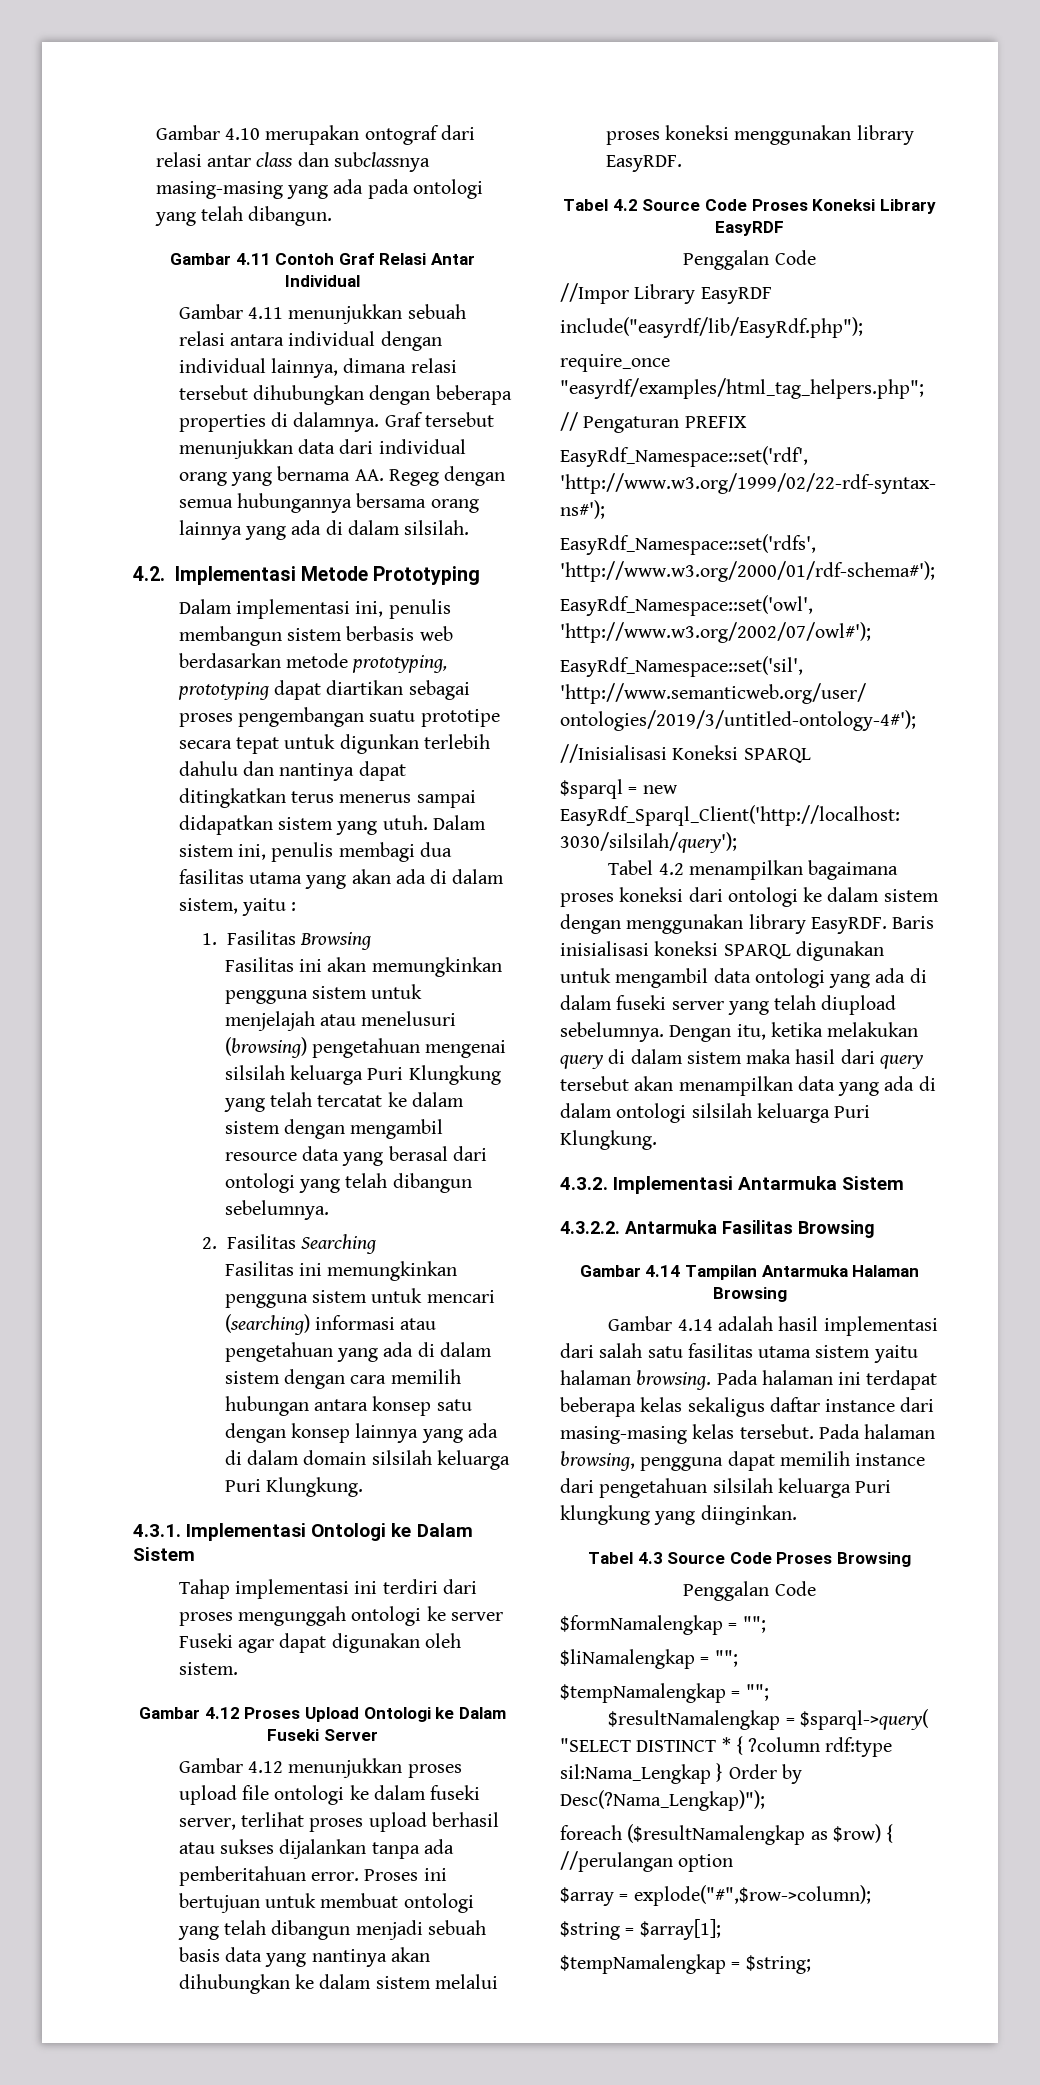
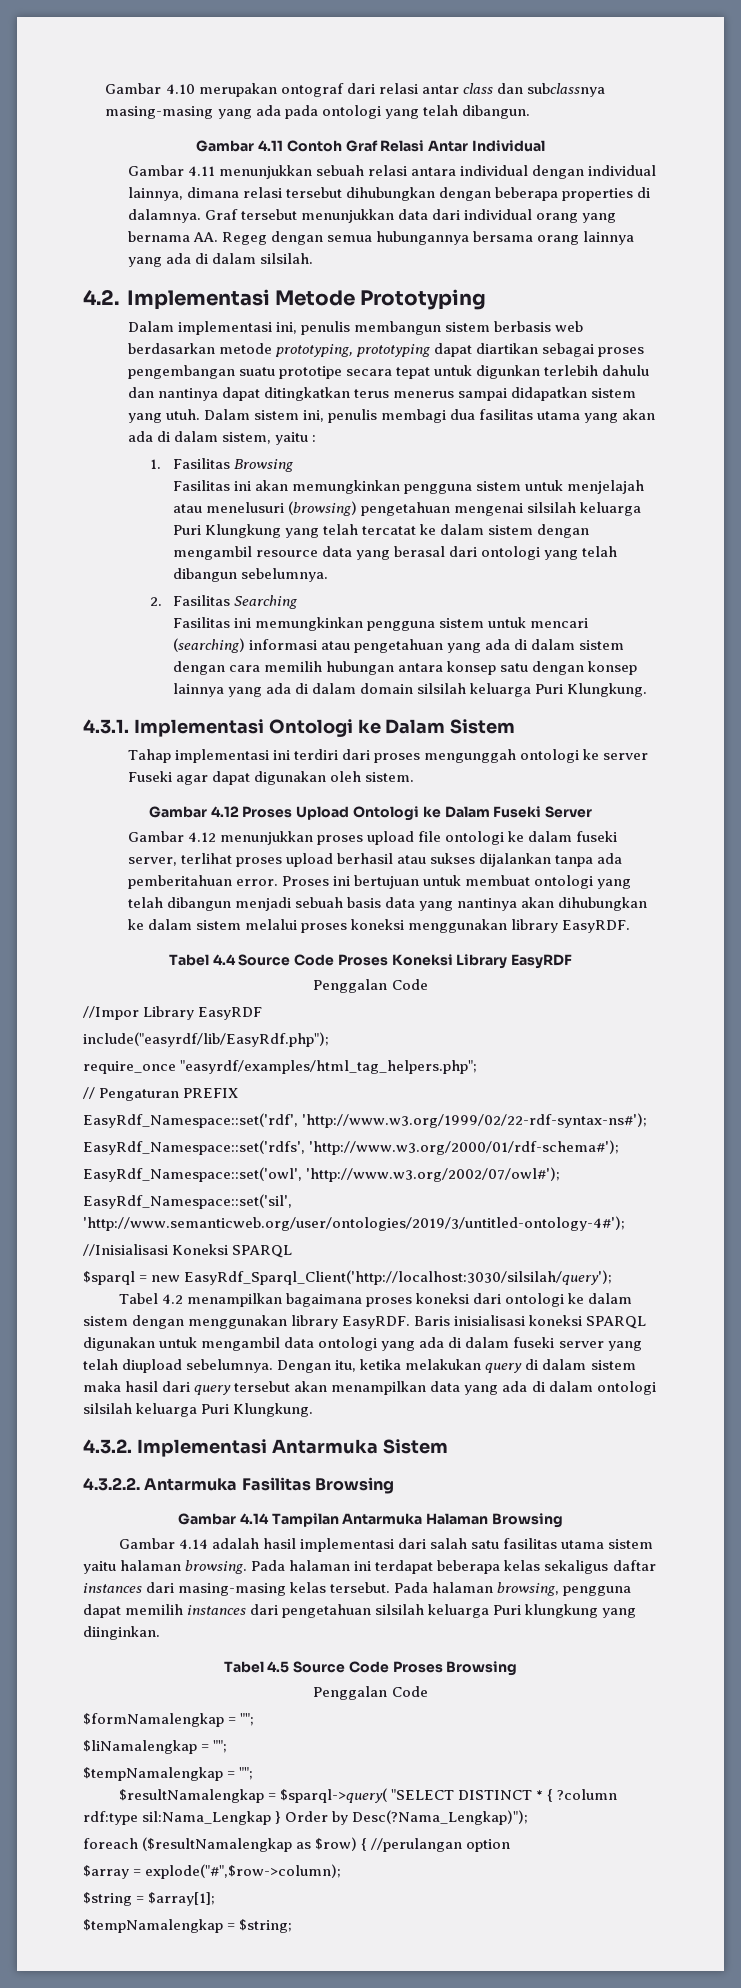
[612,199,638,211] 4.2 -> [212,954,236,965] 4.4
[825,1399,896,1412] instance -> [83,1583,142,1593] instances
[855,1453,926,1466] instance -> [187,1605,247,1615] instances
[637,1552,663,1564] 4.3 -> [267,1661,290,1673] 4.5

